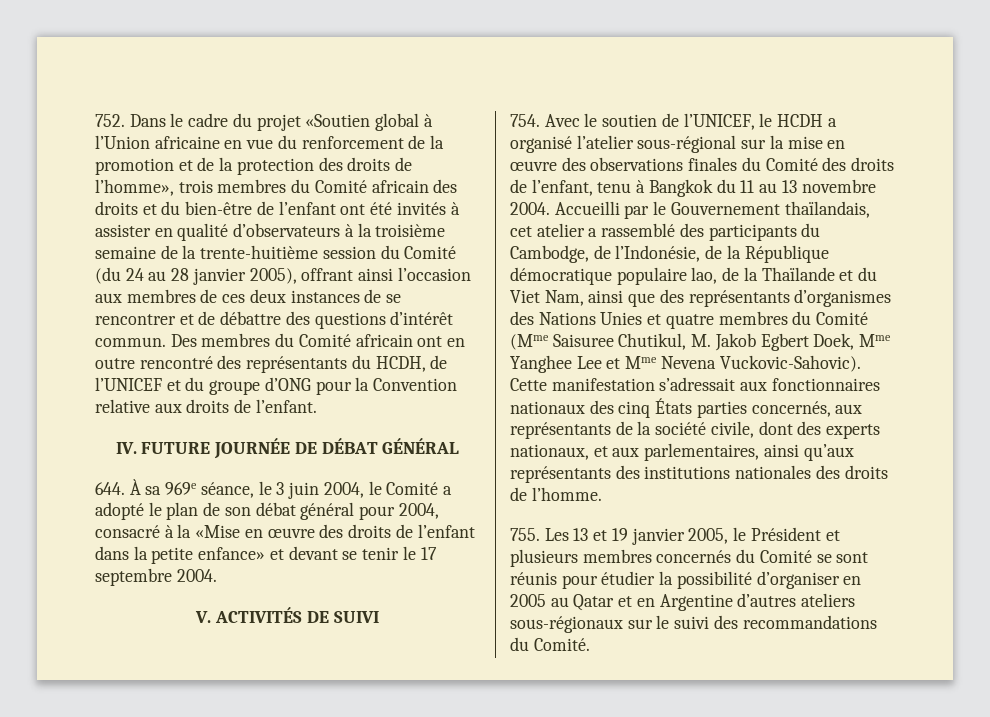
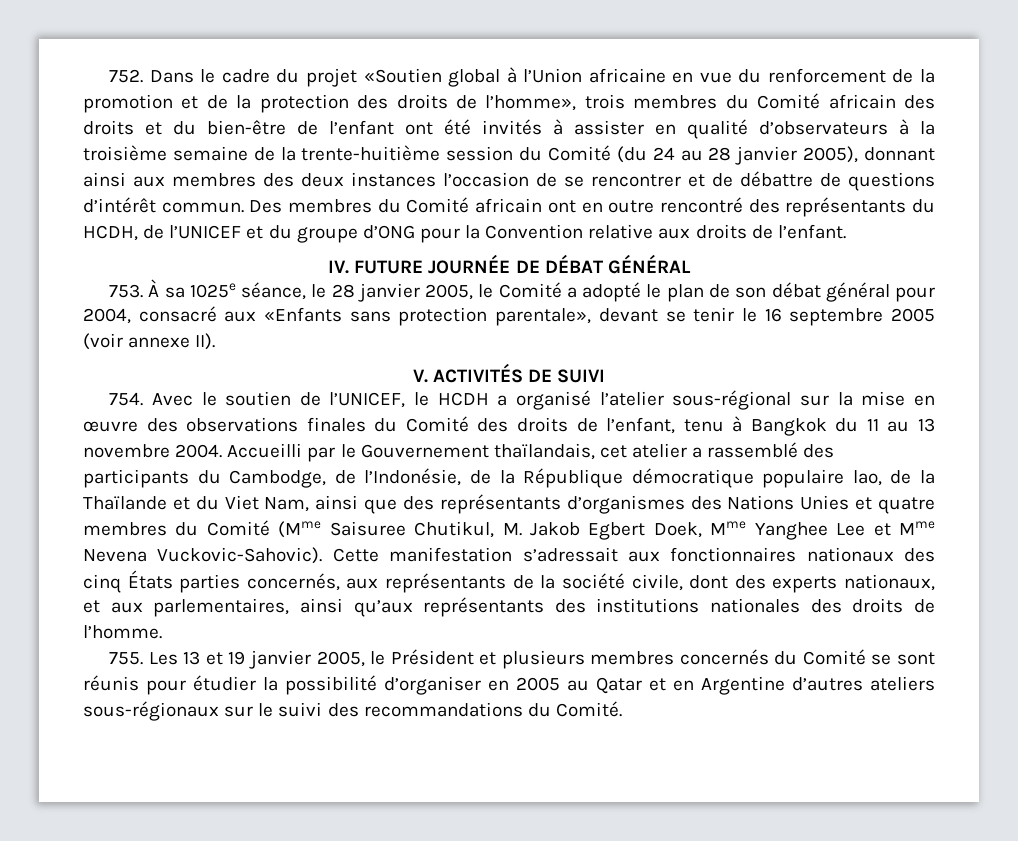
[301,267,471,281] [95,289,246,303] offrant ainsi l’occasion aux membres de ces -> [864,147,936,161] [83,172,294,187] donnant ainsi aux membres des
(360, 296) none -> [443,172,529,187] l’occasion
[285,311,310,325] des -> [820,173,841,187] de
[95,482,125,495] 644. -> [109,284,144,298] 753.
[165,482,198,495] 969e -> [189,283,236,298] 1025e
[276,482,364,499] 3 juin 2004, -> [331,283,474,302] 28 janvier 2005,
[164,524,475,538] [95,546,437,564] [95,568,217,586] à la «Mise en œuvre des droits de l’enfant dans la petite enfance» et devant se tenir le 17 septembre 2004. -> [224,307,936,326] [83,333,216,350] aux «Enfants sans protection parentale», devant se tenir le 16 septembre 2005 (voir annexe II).

